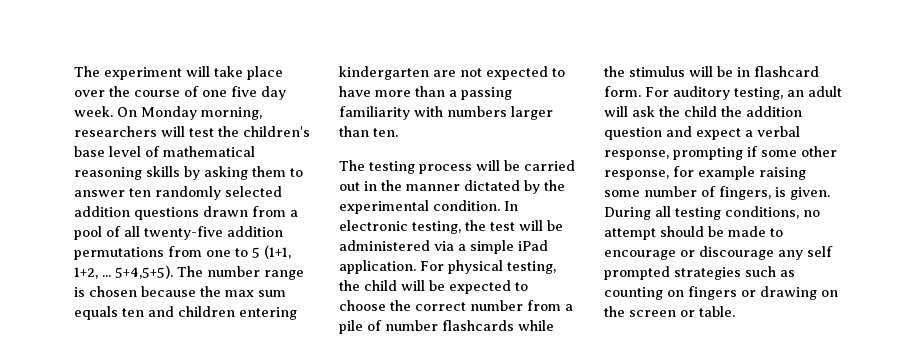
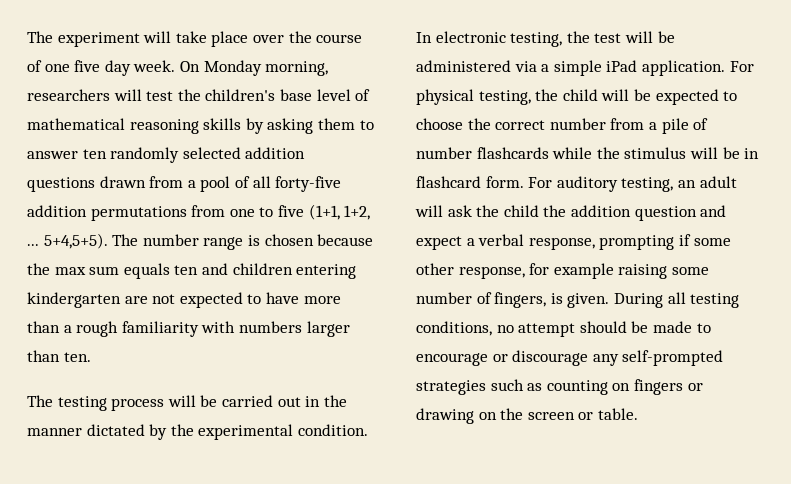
[144,226,223,240] twenty-five -> [275,176,342,192] forty-five
[252,247,260,258] 5 -> [277,205,304,217] five
[461,87,512,100] passing -> [76,321,119,337] rough
[807,246,833,257] [604,266,670,280] self prompted -> [622,350,724,366] self-prompted

